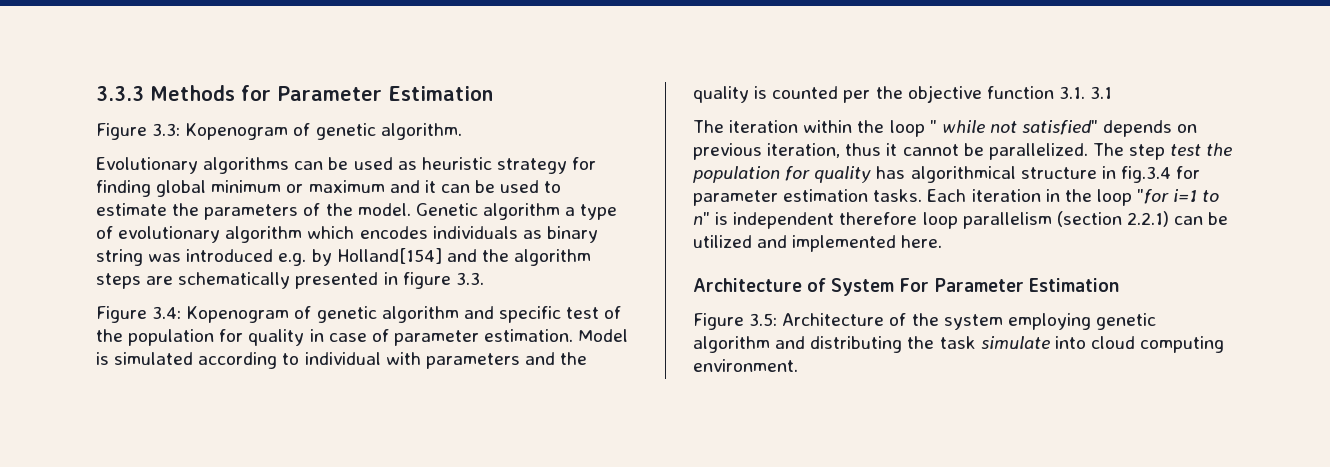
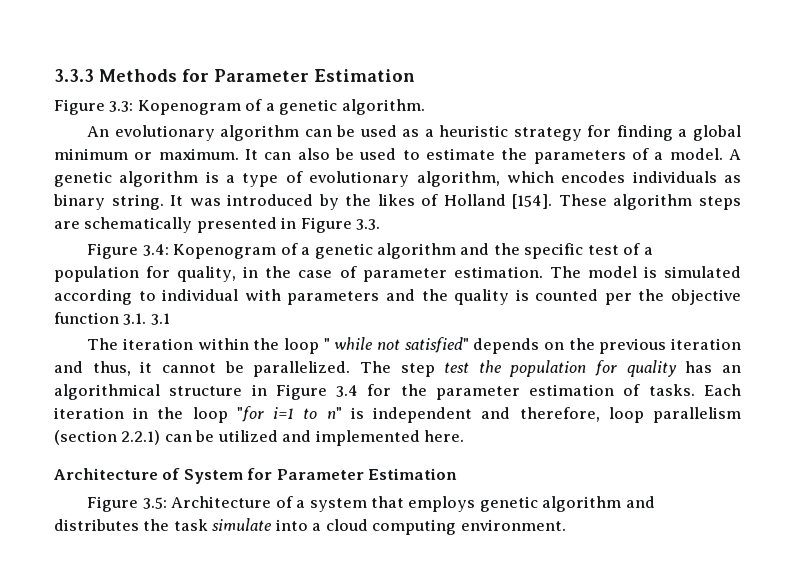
(311, 129) none -> [265,103,275,111] a
[96,157,290,174] Evolutionary algorithms -> [87,125,300,141] An evolutionary algorithm
(417, 165) none -> [424,129,434,137] a
(151, 188) none -> [678,129,688,137] a
[308,180,470,193] maximum and it can -> [158,148,330,160] maximum. It can also
[325,203,560,220] the model. Genetic algorithm -> [654,148,742,160] [54,171,219,187] a model. A genetic algorithm is
[225,226,303,243] algorithm -> [416,171,500,187] algorithm,
[96,248,509,266] string was introduced e.g. by Holland[154] and the -> [111,194,607,210] string. It was introduced by the likes of Holland [154]. These
[402,272,451,289] figure -> [300,217,352,233] Figure
[316,306,494,323] genetic algorithm and -> [301,243,520,259] a genetic algorithm and the
[96,329,324,346] the population for quality in -> [643,247,653,255] [54,266,292,282] a population for quality, in the
[578,329,629,342] Model -> [549,266,637,278] The model
[693,143,882,160] previous iteration, thus -> [568,338,742,354] [54,361,131,376] the previous iteration and thus,
(906, 172) none -> [722,365,741,373] an
[1120,166,1201,183] fig.3.4 for -> [275,384,427,400] Figure 3.4 for the
(869, 195) none -> [623,384,641,396] of
[839,212,918,225] therefore -> [481,407,600,422] and therefore,
[899,278,930,292] For -> [247,468,273,480] for
[911,313,1156,330] [693,336,903,353] the system employing genetic algorithm and distributing -> [296,496,655,512] [54,519,139,531] a system that employs genetic algorithm and distributes
(1086, 342) none -> [312,523,322,531] a

